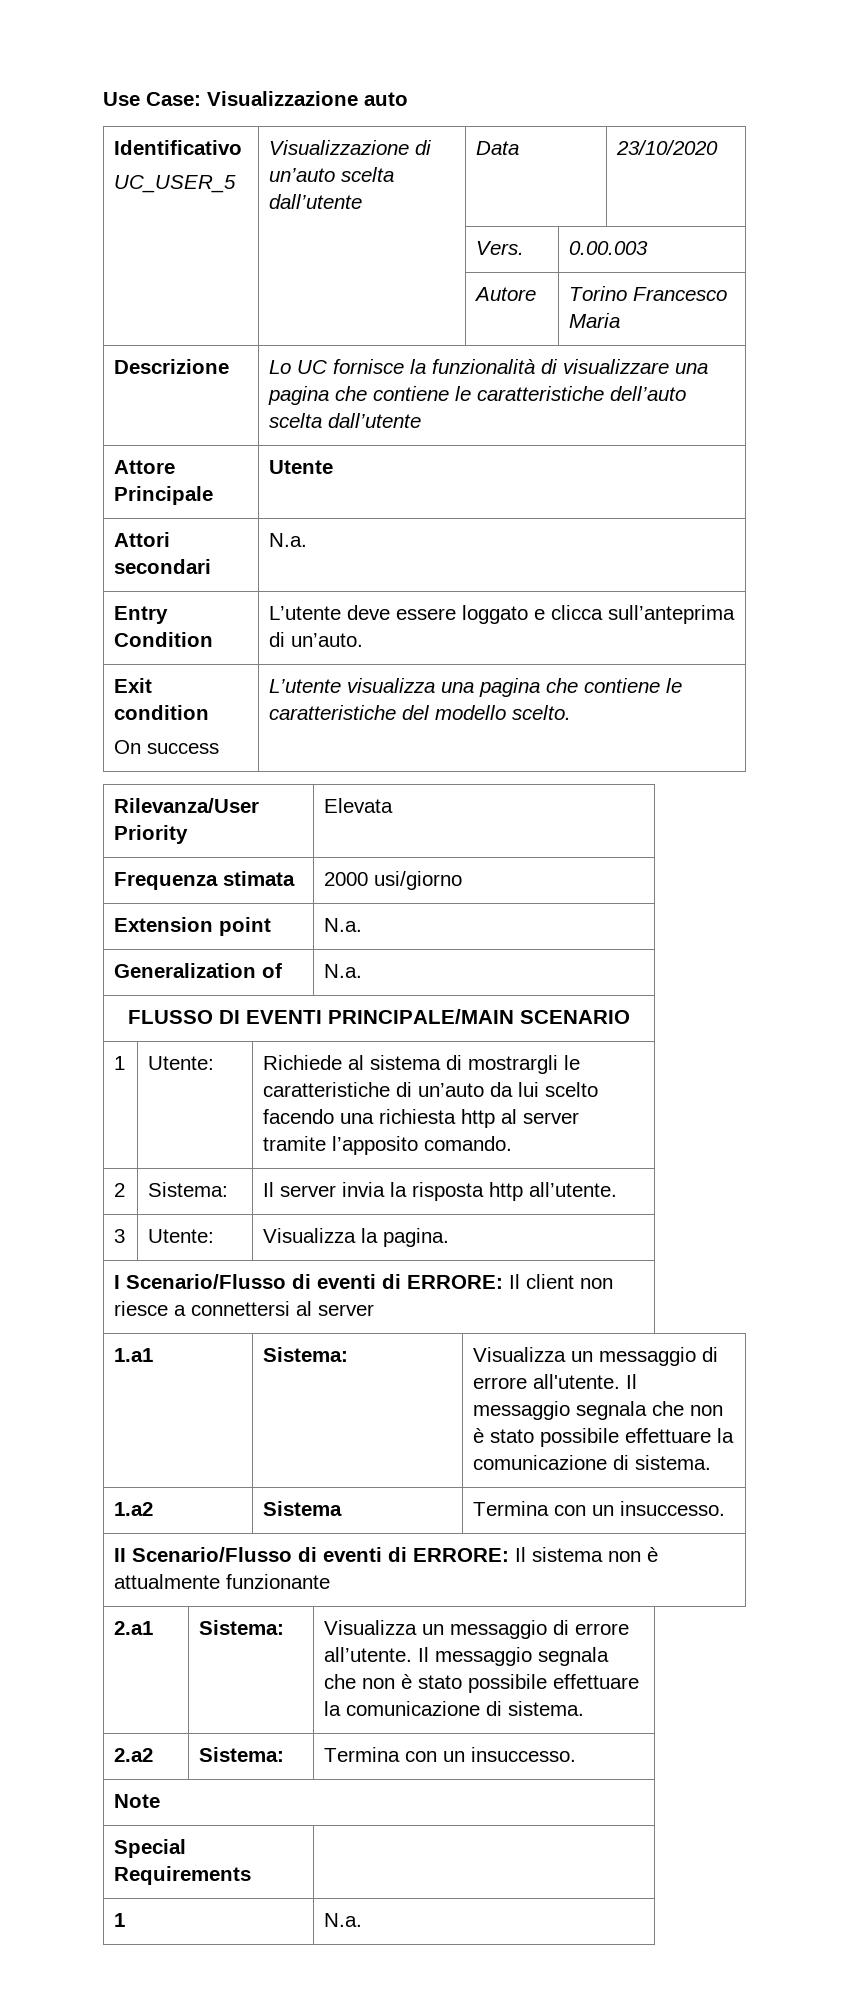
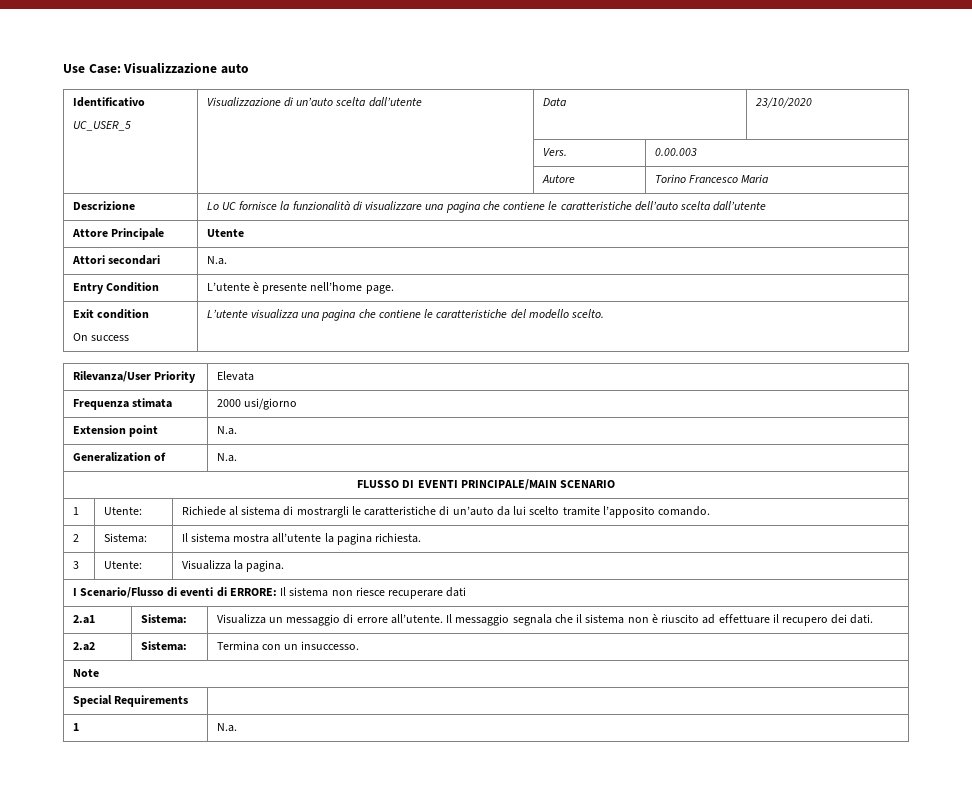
[346,605,735,624] [268,632,363,647] deve essere loggato e clicca sull’anteprima di un’auto. -> [252,282,394,294] è presente nell’home page.
[262,1109,579,1128] facendo una richiesta http al server -> (560, 510) none
[279,1182,617,1201] server invia la risposta http all’utente. -> [190,533,422,545] sistema mostra all’utente la pagina richiesta.
[525,1274,574,1289] client -> [289,587,329,597] sistema
[173,1301,374,1316] [113,1348,153,1362] [262,1347,348,1362] [472,1347,718,1366] [472,1374,637,1389] [472,1401,723,1420] [472,1428,734,1447] [472,1455,711,1470] [113,1502,153,1516] [262,1501,342,1516] [472,1501,725,1516] [113,1547,658,1562] [113,1574,330,1589] a connettersi al server // 1.a1 | Sistema: | Visualizza un messaggio di errore all'utente. Il messaggio segnala che non è stato possibile effettuare la comunicazione di sistema. // 1.a2 | Sistema | Termina con un insuccesso. // II Scenario/Flusso di eventi di ERRORE: Il sistema non è attualmente funzionante -> [388,587,467,599] recuperare dati
[361,1674,639,1693] [323,1701,584,1716] non è stato possibile effettuare la comunicazione di sistema. -> [576,614,874,626] il sistema non è riuscito ad effettuare il recupero dei dati.

